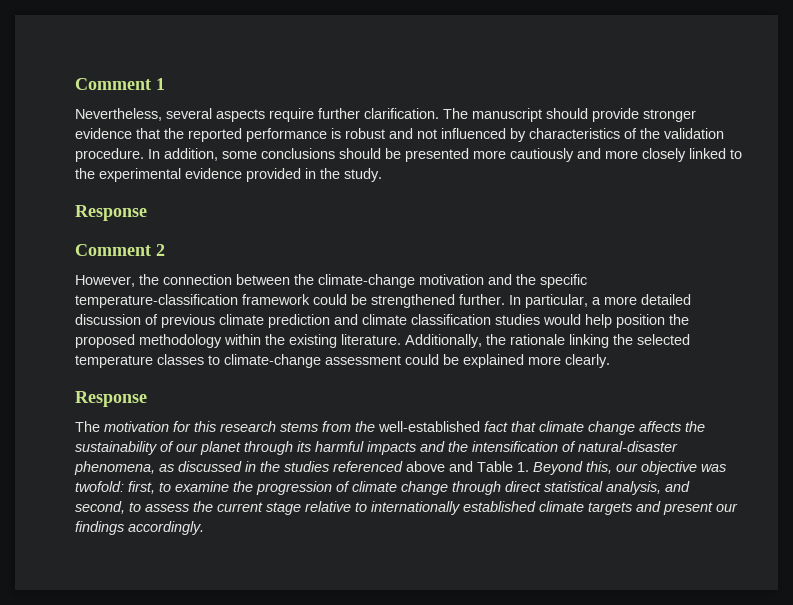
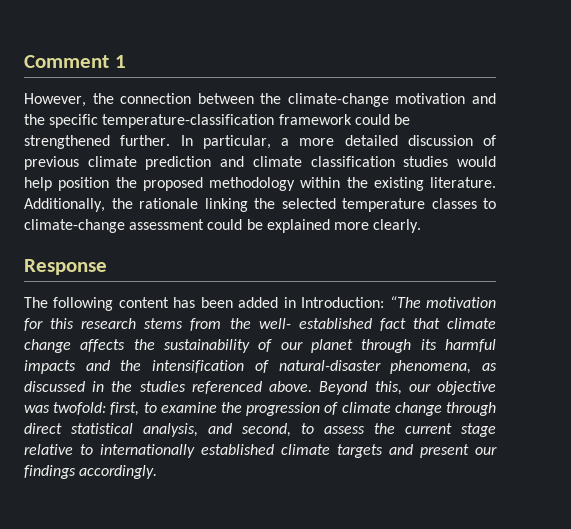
[75,108,696,122] [75,128,724,142] [75,148,742,162] [75,168,382,182] [75,205,147,221] [75,244,165,256] // Nevertheless, several aspects require further clarification. The manuscript should provide stronger evidence that the reported performance is robust and not influenced by characteristics of the validation procedure. In addition, some conclusions should be presented more cautiously and more closely linked to the experimental evidence provided in the study. // Response // Comment 2 -> (126, 61) none
(100, 426) none -> [53,296,421,311] following content has been added in Introduction: “The
[378,421,480,432] well-established -> [258,318,372,329] well- established
[406,461,529,472] above and Table 1. -> [269,381,313,392] above.

